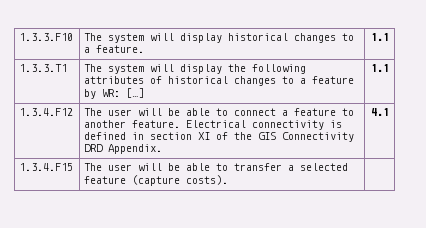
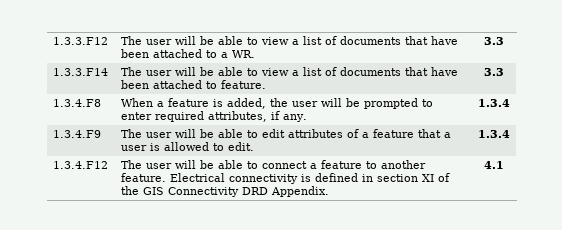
[19,33,74,41] [84,33,355,43] [84,45,145,53] [370,33,389,41] [19,64,68,72] [84,64,307,74] [84,76,355,86] [84,88,145,99] [370,64,389,72] 1.3.3.F10 | The system will display historical changes to a feature. | 1.1 // 1.3.3.T1 | The system will display the following attributes of historical changes to a feature by WR: […] | 1.1 -> [53,37,109,45] [121,36,459,45] [121,49,256,58] [483,37,504,45] [53,68,109,76] [121,67,459,76] [121,80,267,89] [483,68,504,76] [53,99,102,107] [121,98,434,109] [121,111,308,122] [477,99,510,107] [53,130,102,138] [121,129,452,138] [121,142,255,151] [477,130,510,138] 1.3.3.F12 | The user will be able to view a list of documents that have been attached to a WR. | 3.3 // 1.3.3.F14 | The user will be able to view a list of documents that have been attached to feature. | 3.3 // 1.3.4.F8 | When a feature is added, the user will be prompted to enter required attributes, if any. | 1.3.4 // 1.3.4.F9 | The user will be able to edit attributes of a feature that a user is allowed to edit. | 1.3.4
[19,163,74,171] [84,163,349,171] [84,175,229,186] // 1.3.4.F15 | The user will be able to transfer a selected feature (capture costs). | -> (504, 165) none

